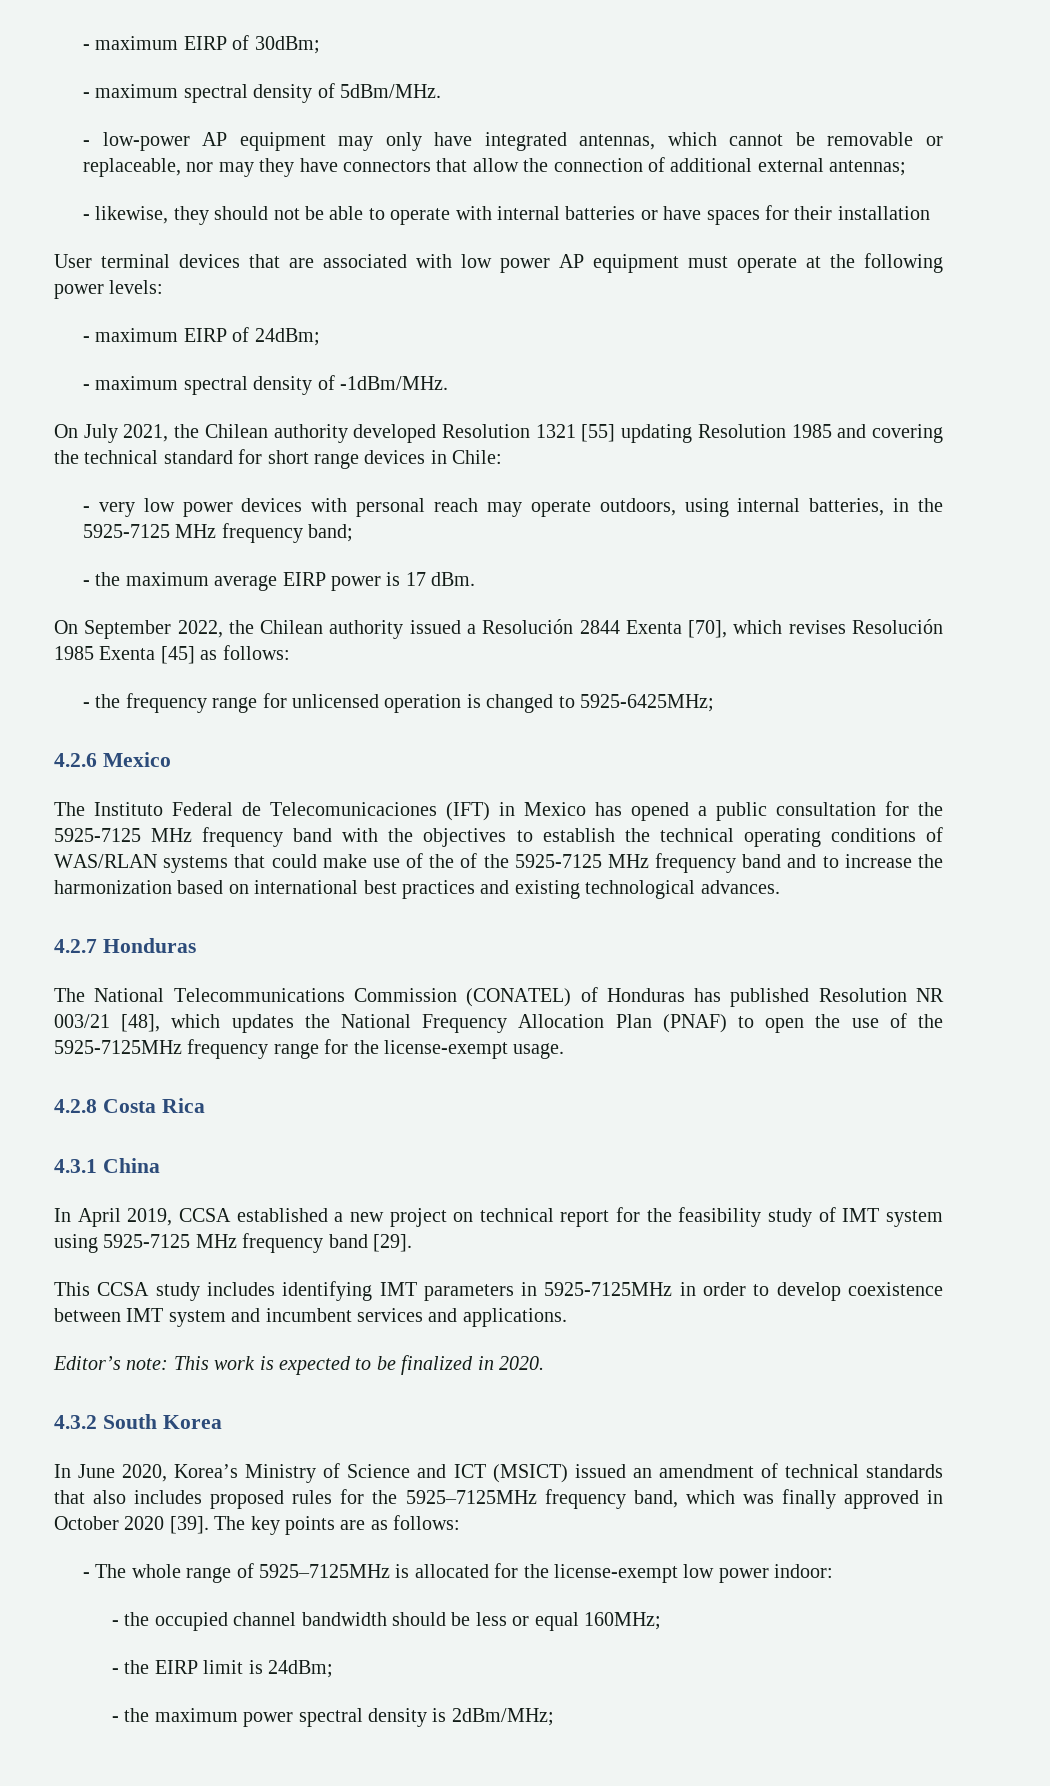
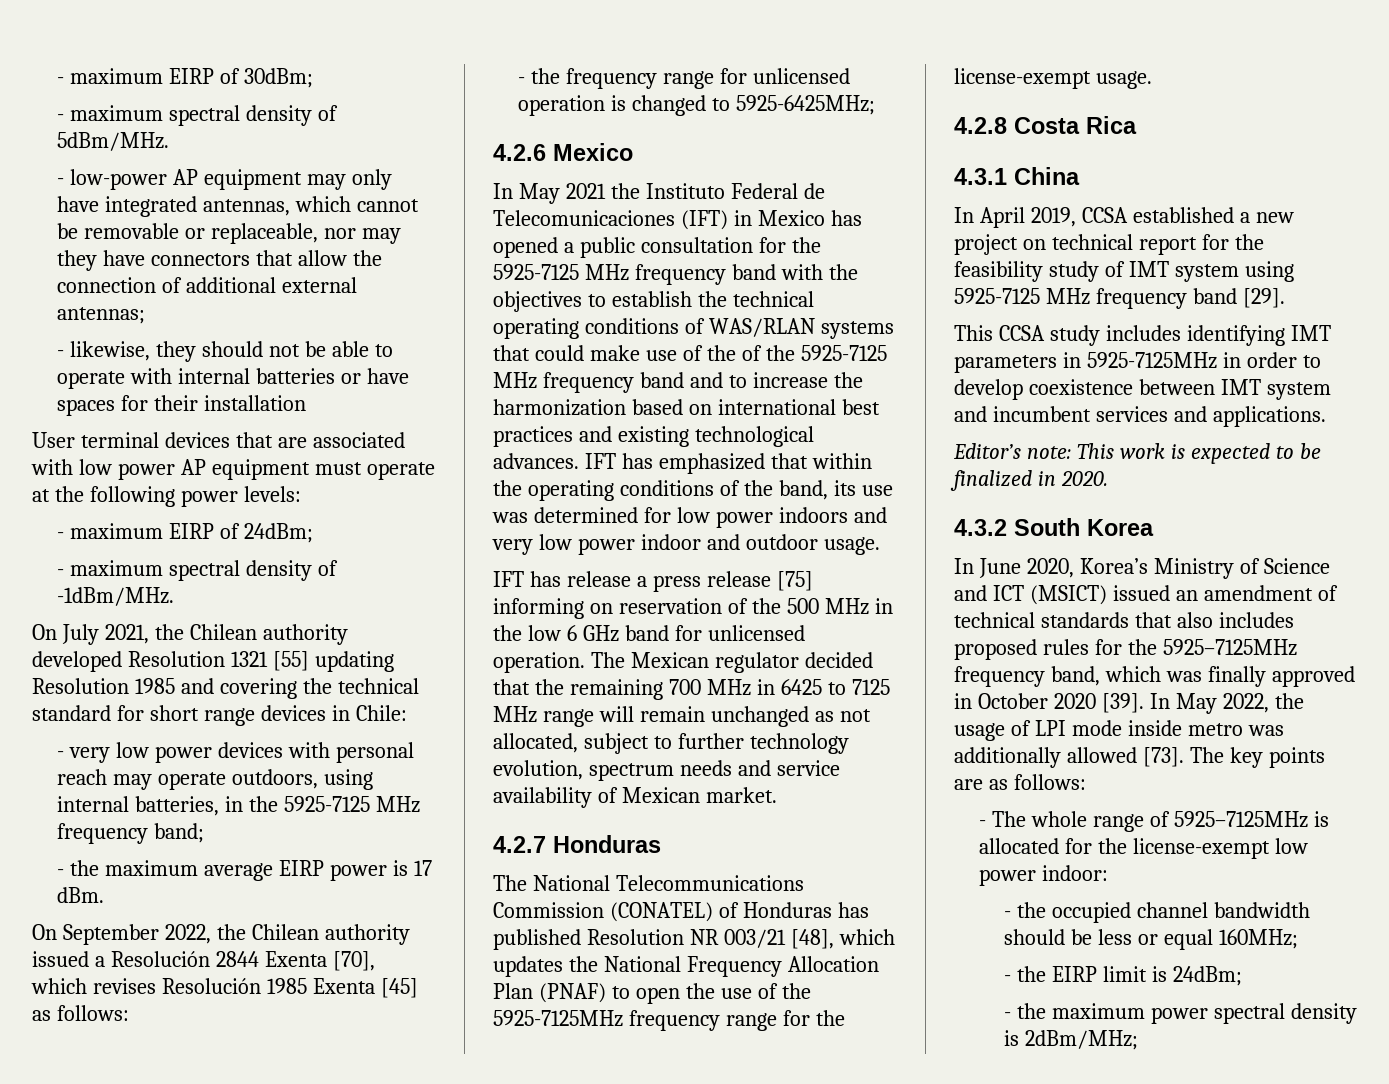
[54,802,85,816] The -> [493,183,640,204] In May 2021 the
(780, 887) none -> [584,453,872,474] [493,480,893,501] [492,507,887,528] [492,534,880,555] [493,571,813,592] [493,598,893,619] [493,625,805,642] [493,652,873,673] [493,679,890,700] [493,706,871,727] [493,733,849,754] [493,760,840,781] [493,787,777,808] IFT has emphasized that within the operating conditions of the band, its use was determined for low power indoors and very low power indoor and outdoor usage. // IFT has release a press release [75] informing on reservation of the 500 MHz in the low 6 GHz band for unlicensed operation. The Mexican regulator decided that the remaining 700 MHz in 6425 to 7125 MHz range will remain unchanged as not allocated, subject to further technology evolution, spectrum needs and service availability of Mexican market.
(209, 1525) none -> [1149,693,1304,714] [954,720,1284,741] [954,747,1184,768] In May 2022, the usage of LPI mode inside metro was additionally allowed [73].

